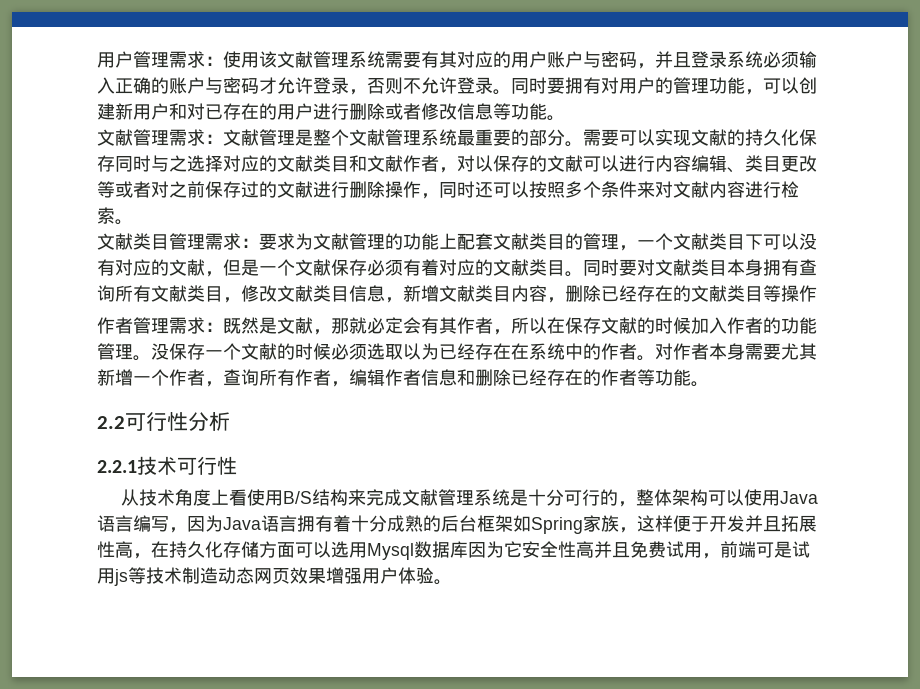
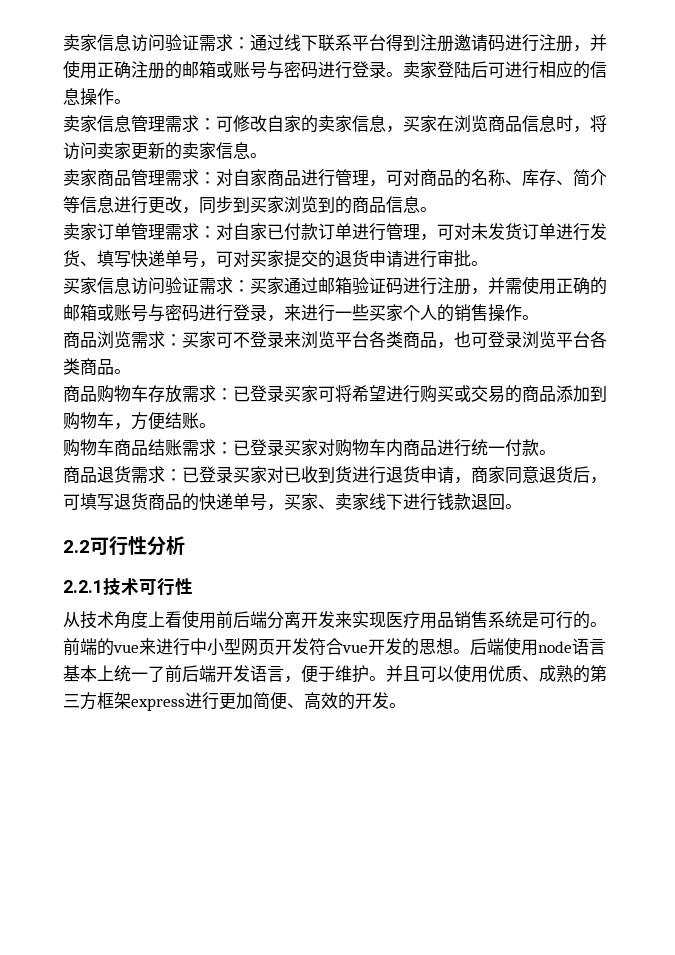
[97,51,817,69] [97,77,817,95] [97,103,565,121] [97,129,817,147] [97,155,817,173] [97,181,799,199] [97,207,133,225] [97,233,817,251] [97,259,817,277] [97,285,817,303] [97,317,817,335] [97,343,817,361] [97,369,691,387] 用户管理需求：使用该文献管理系统需要有其对应的用户账户与密码，并且登录系统必须输入正确的账户与密码才允许登录，否则不允许登录。同时要拥有对用户的管理功能，可以创建新用户和对已存在的用户进行删除或者修改信息等功能。 // 文献管理需求：文献管理是整个文献管理系统最重要的部分。需要可以实现文献的持久化保存同时与之选择对应的文献类目和文献作者，对以保存的文献可以进行内容编辑、类目更改等或者对之前保存过的文献进行删除操作，同时还可以按照多个条件来对文献内容进行检索。 // 文献类目管理需求：要求为文献管理的功能上配套文献类目的管理，一个文献类目下可以没有对应的文献，但是一个文献保存必须有着对应的文献类目。同时要对文献类目本身拥有查询所有文献类目，修改文献类目信息，新增文献类目内容，删除已经存在的文献类目等操作 // 作者管理需求：既然是文献，那就必定会有其作者，所以在保存文献的时候加入作者的功能管理。没保存一个文献的时候必须选取以为已经存在在系统中的作者。对作者本身需要尤其新增一个作者，查询所有作者，编辑作者信息和删除已经存在的作者等功能 -> [63,34,607,52] [63,60,607,79] [63,88,131,106] [63,115,607,133] [63,142,267,160] [63,169,607,187] [63,196,437,214] [63,223,607,241] [63,250,488,268] [63,276,607,295] [63,304,539,322] [63,331,607,349] [63,358,131,375] [63,385,607,403] [63,412,216,430] [63,439,556,457] [63,466,607,484] [63,493,505,511] 卖家信息访问验证需求：通过线下联系平台得到注册邀请码进行注册，并使用正确注册的邮箱或账号与密码进行登录。卖家登陆后可进行相应的信息操作。 // 卖家信息管理需求：可修改自家的卖家信息，买家在浏览商品信息时，将访问卖家更新的卖家信息。 // 卖家商品管理需求：对自家商品进行管理，可对商品的名称、库存、简介等信息进行更改，同步到买家浏览到的商品信息。 // 卖家订单管理需求：对自家已付款订单进行管理，可对未发货订单进行发货、填写快递单号，可对买家提交的退货申请进行审批。 // 买家信息访问验证需求：买家通过邮箱验证码进行注册，并需使用正确的邮箱或账号与密码进行登录，来进行一些买家个人的销售操作。 // 商品浏览需求：买家可不登录来浏览平台各类商品，也可登录浏览平台各类商品。 // 商品购物车存放需求：已登录买家可将希望进行购买或交易的商品添加到购物车，方便结账。 // 购物车商品结账需求：已登录买家对购物车内商品进行统一付款。 // 商品退货需求：已登录买家对已收到货进行退货申请，商家同意退货后，可填写退货商品的快递单号，买家、卖家线下进行钱款退回
[282,489,818,507] [97,515,817,534] [97,541,810,560] [97,567,434,586] B/S结构来完成文献管理系统是十分可行的，整体架构可以使用Java语言编写，因为Java语言拥有着十分成熟的后台框架如Spring家族，这样便于开发并且拓展性高，在持久化存储方面可以选用Mysql数据库因为它安全性高并且免费试用，前端可是试用js等技术制造动态网页效果增强用户体验 -> [216,611,607,629] [63,637,606,656] [63,664,607,683] [63,692,389,711] 前后端分离开发来实现医疗用品销售系统是可行的。前端的vue来进行中小型网页开发符合vue开发的思想。后端使用node语言基本上统一了前后端开发语言，便于维护。并且可以使用优质、成熟的第三方框架express进行更加简便、高效的开发

